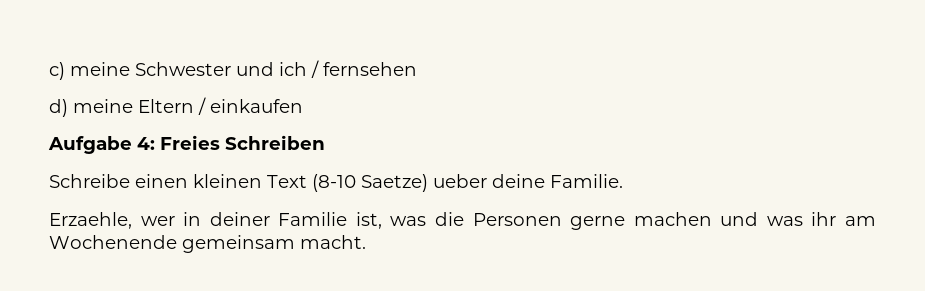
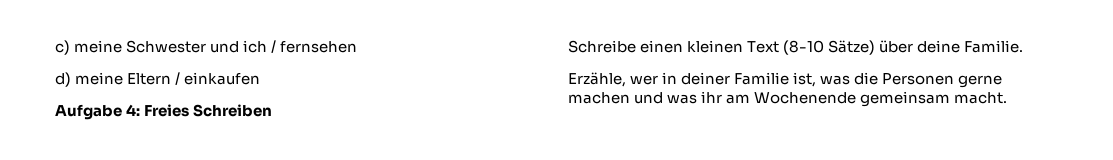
[361,174,487,192] Saetze) ueber -> [828,40,914,55] Sätze) über
[49,212,132,229] Erzaehle, -> [568,72,626,87] Erzähle,

